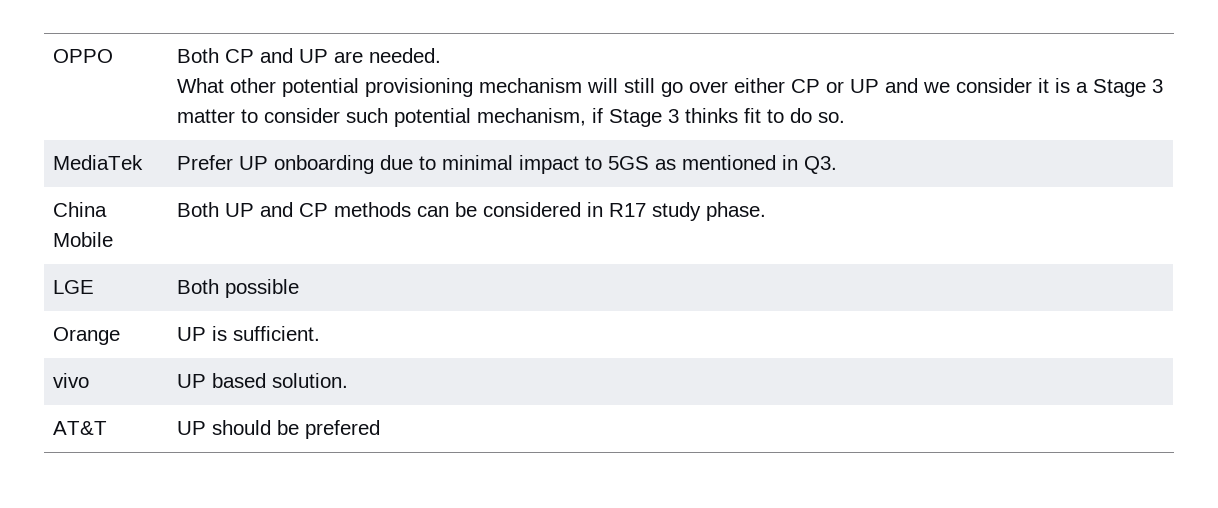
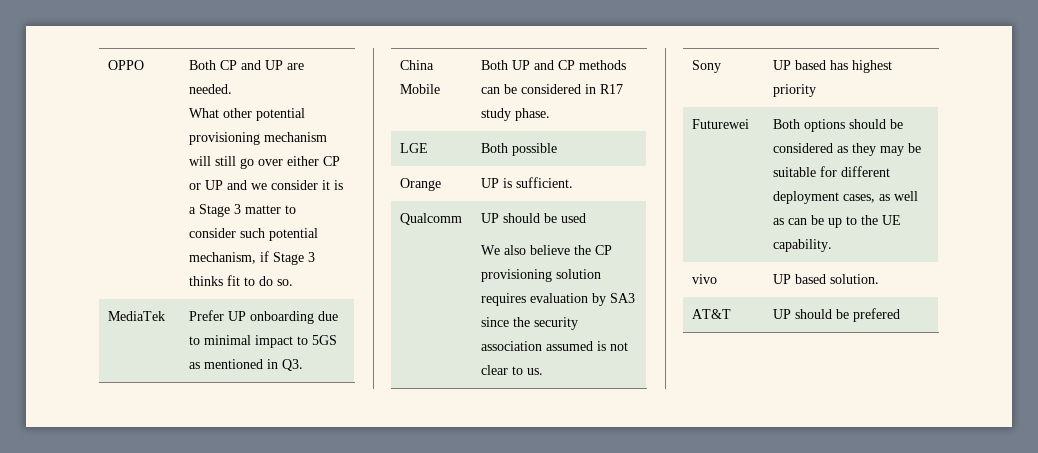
(321, 333) none -> [400,213,463,225] [481,213,587,223] [481,245,613,255] [481,269,602,282] [481,293,636,306] [481,317,579,330] [481,341,629,351] [481,365,544,375] [692,60,722,73] [773,60,893,73] [773,84,817,97] [692,119,750,129] [773,119,904,132] [773,143,922,156] [773,166,891,177] [773,191,919,204] [773,215,902,228] [773,239,833,252] // Qualcomm | UP should be used // We also believe the CP provisioning solution requires evaluation by SA3 since the security association assumed is not clear to us. // Sony | UP based has highest priority // Futurewei | Both options should be considered as they may be suitable for different deployment cases, as well as can be up to the UE capability.

